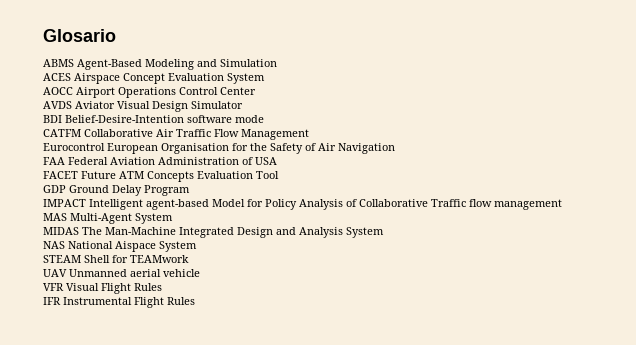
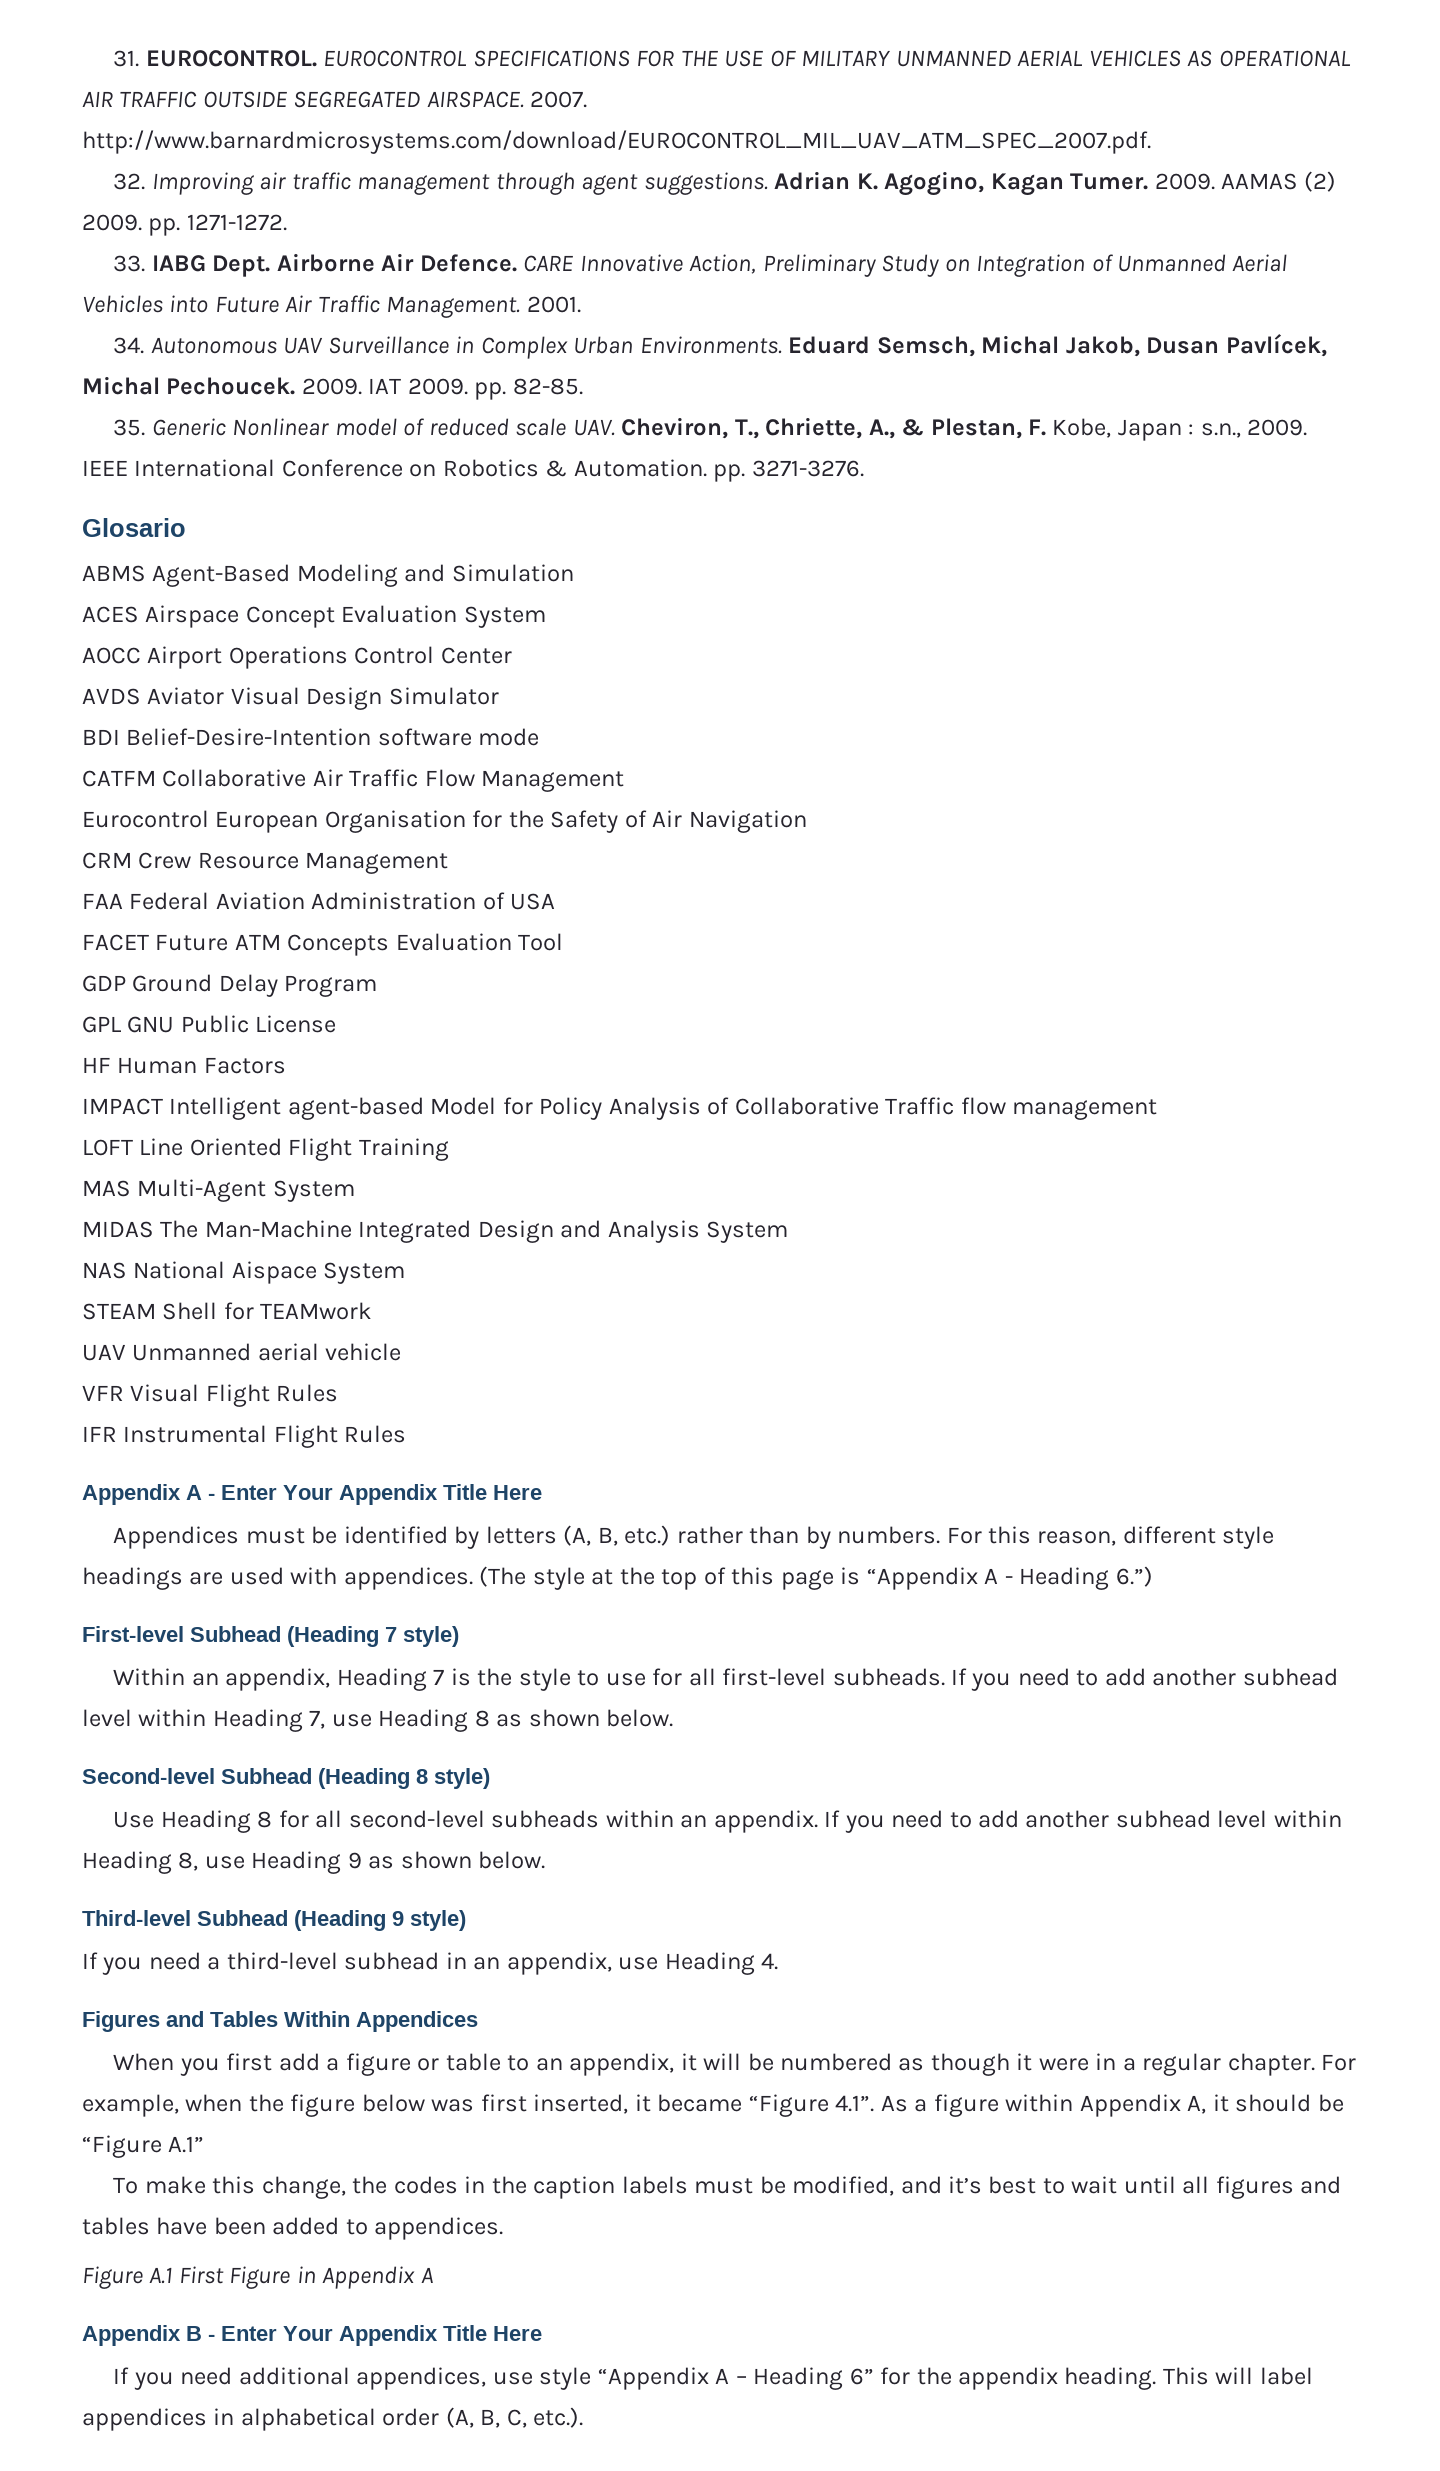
(43, 35) none -> [113,50,1351,67] [82,91,588,108] [82,130,1151,154] [113,171,1337,196] [82,214,287,236] [113,253,1288,277] [82,295,581,318] [113,334,1327,359] [82,376,583,400] [113,417,1308,441] [82,459,864,482] 31. EUROCONTROL. EUROCONTROL SPECIFICATIONS FOR THE USE OF MILITARY UNMANNED AERIAL VEHICLES AS OPERATIONAL AIR TRAFFIC OUTSIDE SEGREGATED AIRSPACE. 2007. http://www.barnardmicrosystems.com/download/EUROCONTROL_MIL_UAV_ATM_SPEC_2007.pdf. // 32. Improving air traffic management through agent suggestions. Adrian K. Agogino, Kagan Tumer. 2009. AAMAS (2) 2009. pp. 1271-1272. // 33. IABG Dept. Airborne Air Defence. CARE Innovative Action, Preliminary Study on Integration of Unmanned Aerial Vehicles into Future Air Traffic Management. 2001. // 34. Autonomous UAV Surveillance in Complex Urban Environments. Eduard Semsch, Michal Jakob, Dusan Pavlícek, Michal Pechoucek. 2009. IAT 2009. pp. 82-85. // 35. Generic Nonlinear model of reduced scale UAV. Cheviron, T., Chriette, A., & Plestan, F. Kobe, Japan : s.n., 2009. IEEE International Conference on Robotics & Automation. pp. 3271-3276. //
(395, 148) none -> [82,852,449,874] // CRM Crew Resource Management
(190, 190) none -> [82,1015,337,1033] [82,1057,286,1074] // GPL GNU Public License // HF Human Factors
(562, 204) none -> [82,1138,449,1161] // LOFT Line Oriented Flight Training
(195, 301) none -> [82,1484,542,1505] [113,1525,1275,1549] [82,1566,1153,1590] [82,1626,459,1647] [113,1668,1338,1691] [82,1709,674,1732] [82,1768,490,1789] [113,1810,1342,1833] [82,1851,546,1874] [82,1910,466,1931] [82,1952,779,1975] [82,2011,478,2032] [113,2053,1357,2076] [82,2094,1344,2117] [82,2135,205,2158] [113,2176,1342,2199] [82,2217,504,2240] [82,2266,433,2289] [82,2325,542,2346] [113,2367,1313,2390] [82,2407,584,2431] // Appendix A - Enter Your Appendix Title Here // Appendices must be identified by letters (A, B, etc.) rather than by numbers. For this reason, different style headings are used with appendices. (The style at the top of this page is “Appendix A - Heading 6.”) // First-level Subhead (Heading 7 style) // Within an appendix, Heading 7 is the style to use for all first-level subheads. If you need to add another subhead level within Heading 7, use Heading 8 as shown below. // Second-level Subhead (Heading 8 style) // Use Heading 8 for all second-level subheads within an appendix. If you need to add another subhead level within Heading 8, use Heading 9 as shown below. // Third-level Subhead (Heading 9 style) // If you need a third-level subhead in an appendix, use Heading 4. // Figures and Tables Within Appendices // When you first add a figure or table to an appendix, it will be numbered as though it were in a regular chapter. For example, when the figure below was first inserted, it became “Figure 4.1”. As a figure within Appendix A, it should be “Figure A.1” // To make this change, the codes in the caption labels must be modified, and it’s best to wait until all figures and tables have been added to appendices. // Figure A.1 First Figure in Appendix A // Appendix B - Enter Your Appendix Title Here // If you need additional appendices, use style “Appendix A – Heading 6” for the appendix heading. This will label appendices in alphabetical order (A, B, C, etc.).

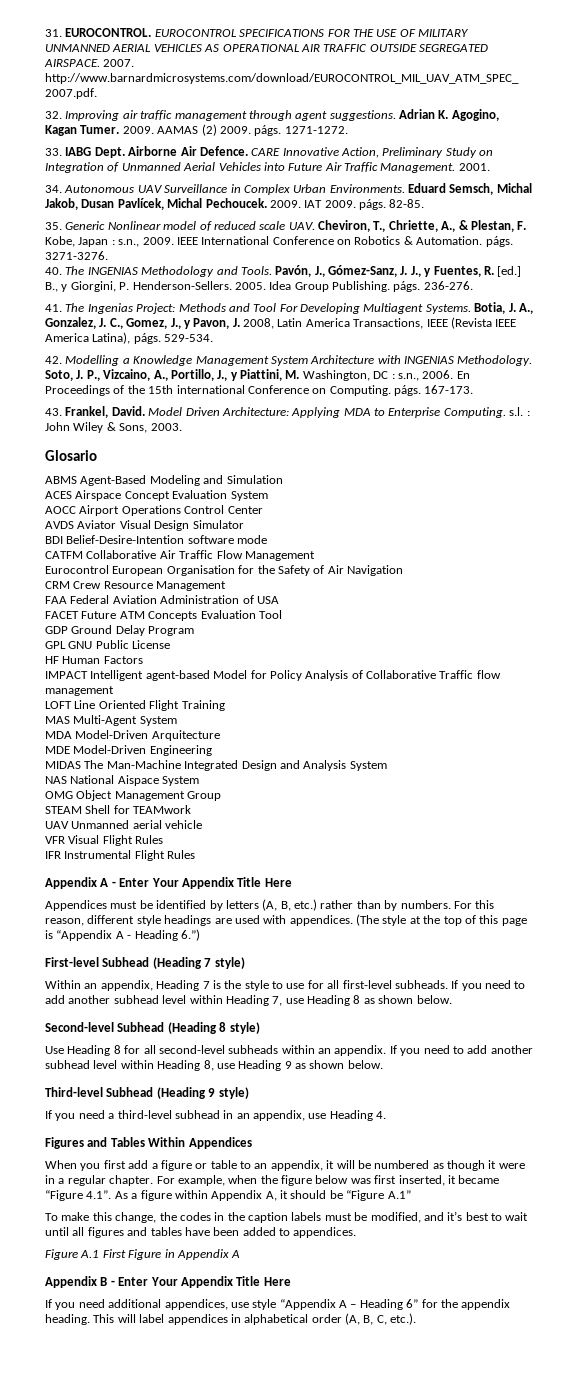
[148,218,181,236] pp. -> [254,125,282,136] págs.
[474,382,507,400] pp. -> [359,199,386,210] págs.
[713,464,746,482] pp. -> [485,236,513,247] págs.
(864, 468) none -> [45,265,522,277] [45,281,473,292] [45,302,533,314] [45,317,517,329] [45,332,214,344] [45,355,533,366] [45,369,470,381] [45,385,474,396] [45,406,530,418] [45,422,182,433] // 40. The INGENIAS Methodology and Tools. Pavón, J., Gómez-Sanz, J. J., y Fuentes, R. [ed.] B., y Giorgini, P. Henderson-Sellers. 2005. Idea Group Publishing. págs. 236-276. // 41. The Ingenias Project: Methods and Tool For Developing Multiagent Systems. Botia, J. A., Gonzalez, J. C., Gomez, J., y Pavon, J. 2008, Latin America Transactions, IEEE (Revista IEEE America Latina), págs. 529-534. // 42. Modelling a Knowledge Management System Architecture with INGENIAS Methodology. Soto, J. P., Vizcaino, A., Portillo, J., y Piattini, M. Washington, DC : s.n., 2006. En Proceedings of the 15th international Conference on Computing. págs. 167-173. // 43. Frankel, David. Model Driven Architecture: Applying MDA to Enterprise Computing. s.l. : John Wiley & Sons, 2003.
(355, 1191) none -> [45,730,220,741] [45,745,212,756] // MDA Model-Driven Arquitecture // MDE Model-Driven Engineering
(406, 1273) none -> [45,790,222,801] // OMG Object Management Group

